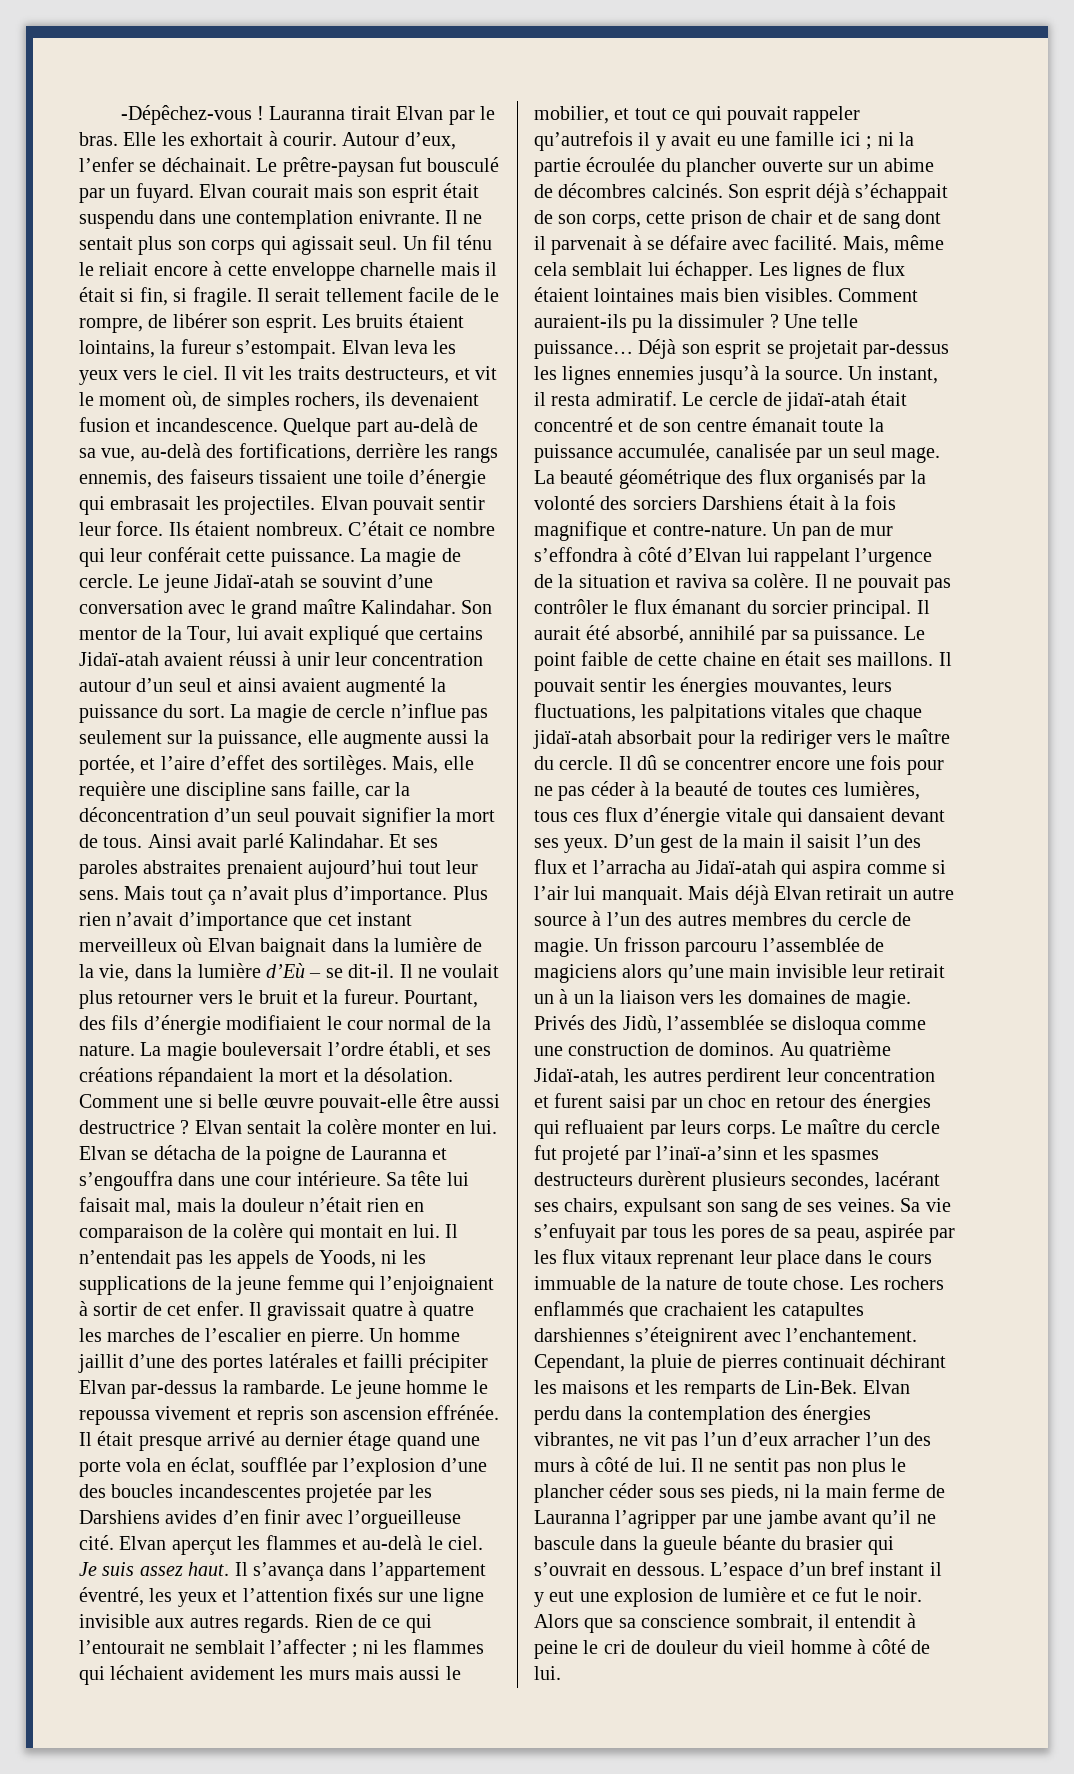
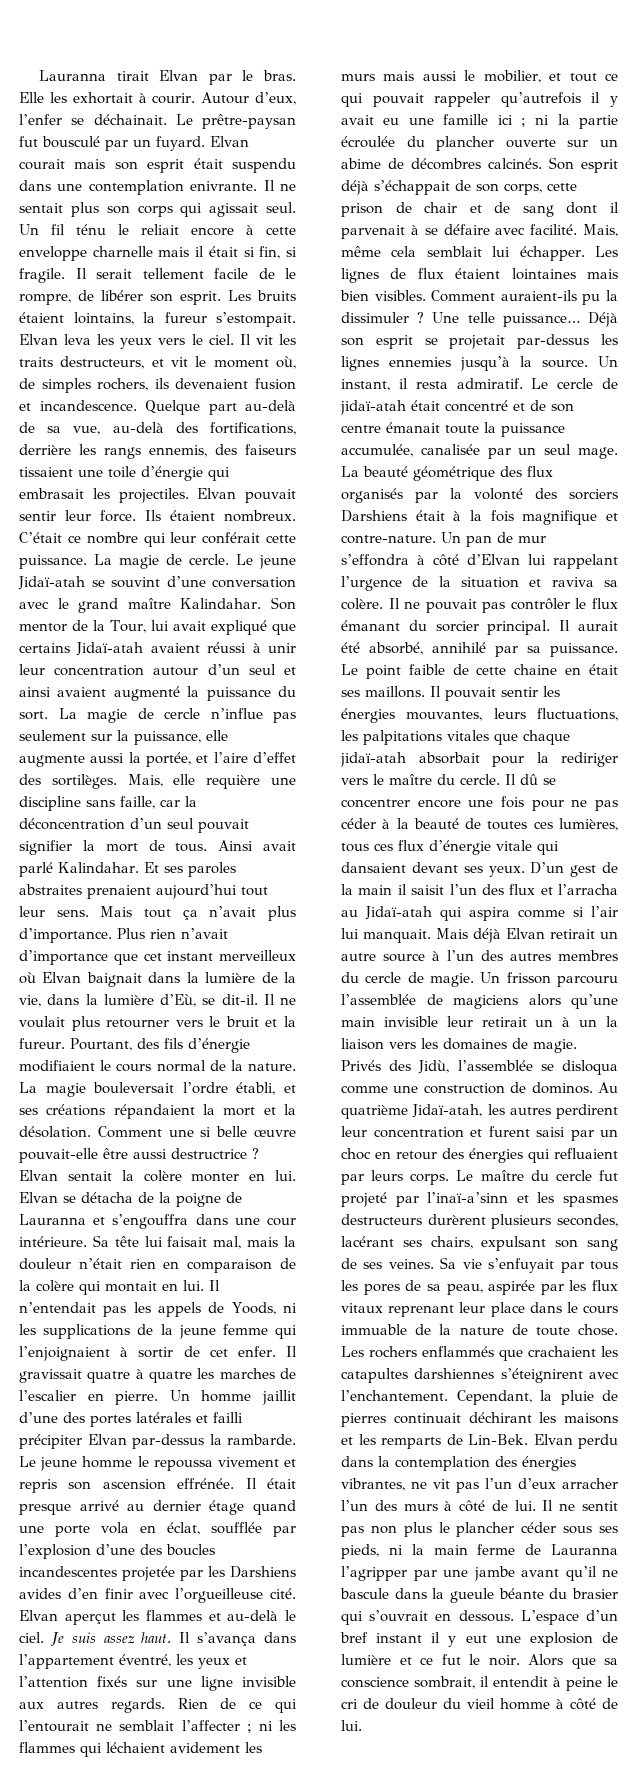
[120,105,265,125] -Dépêchez-vous ! -> (39, 75) none
[266,963,322,978] d’Eù – -> [160,994,196,1007] d’Eù,
[347,1020,383,1030] cour -> [116,1063,152,1072] cours

